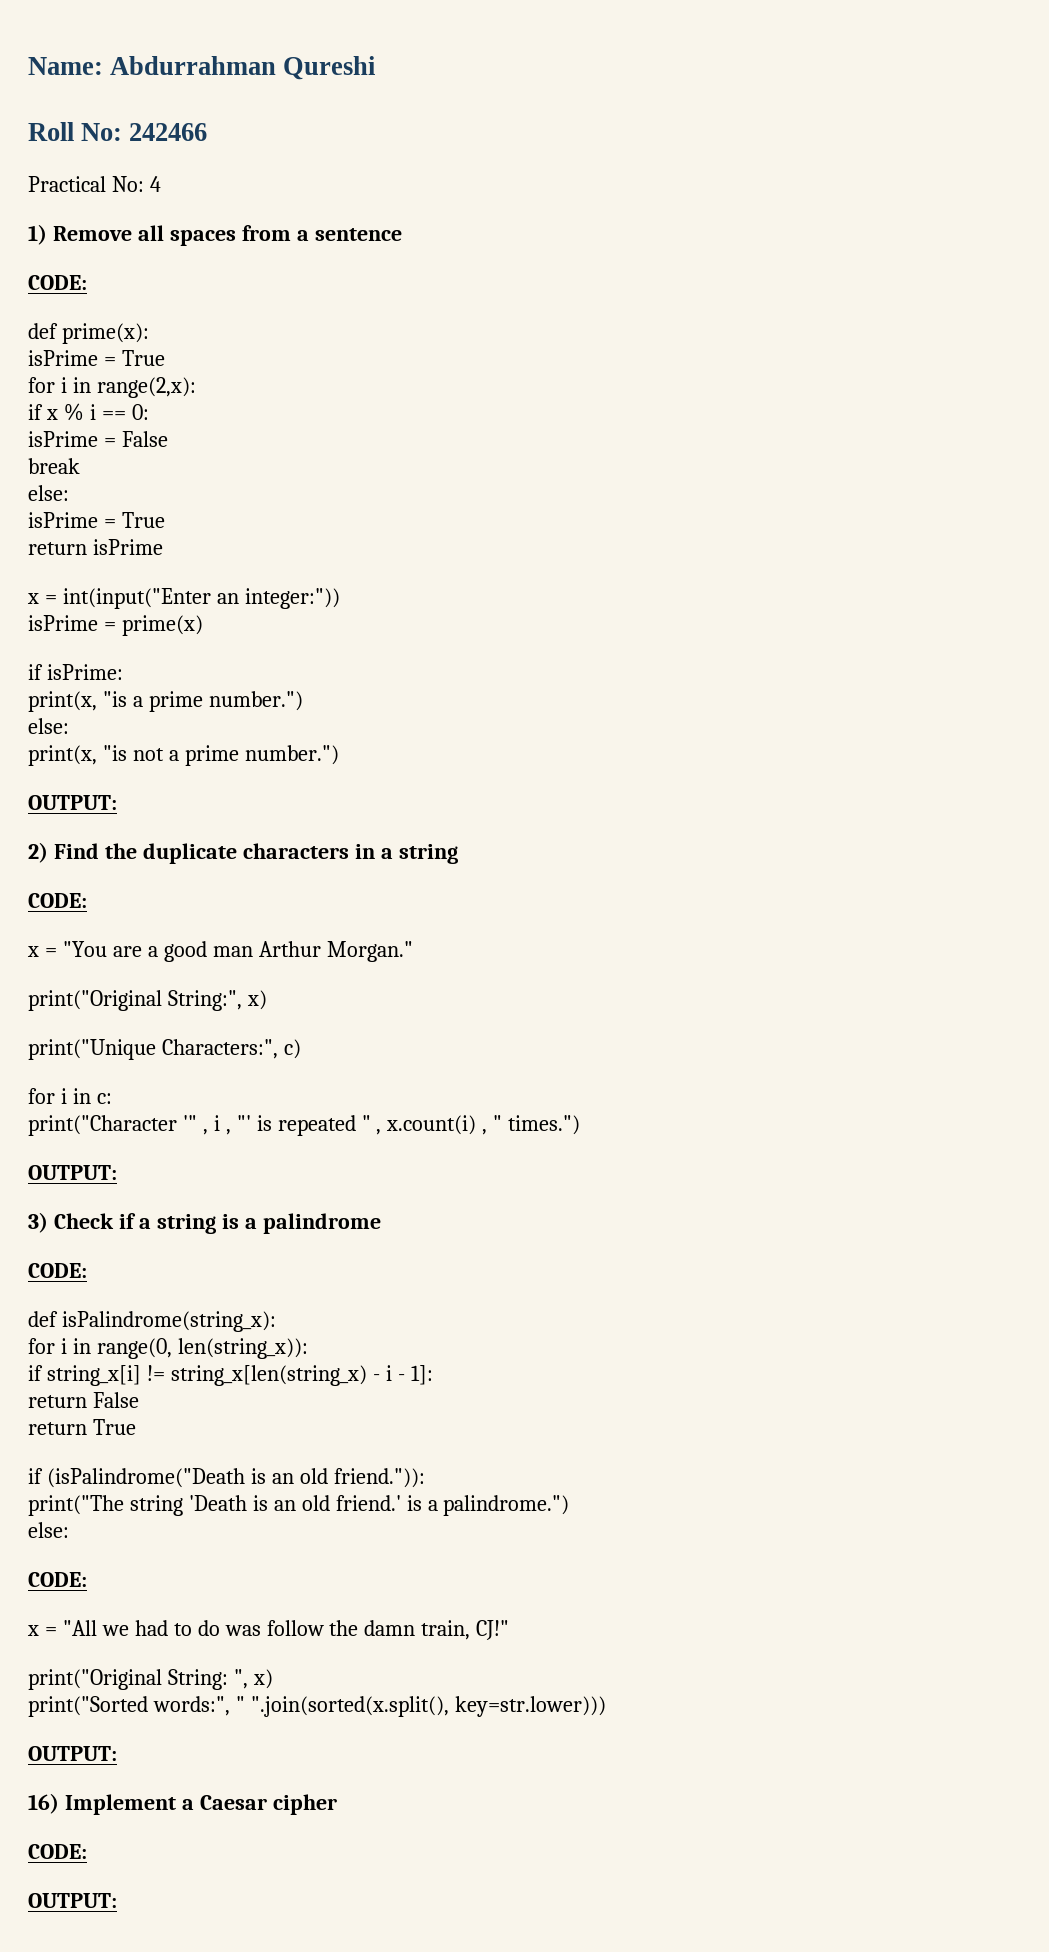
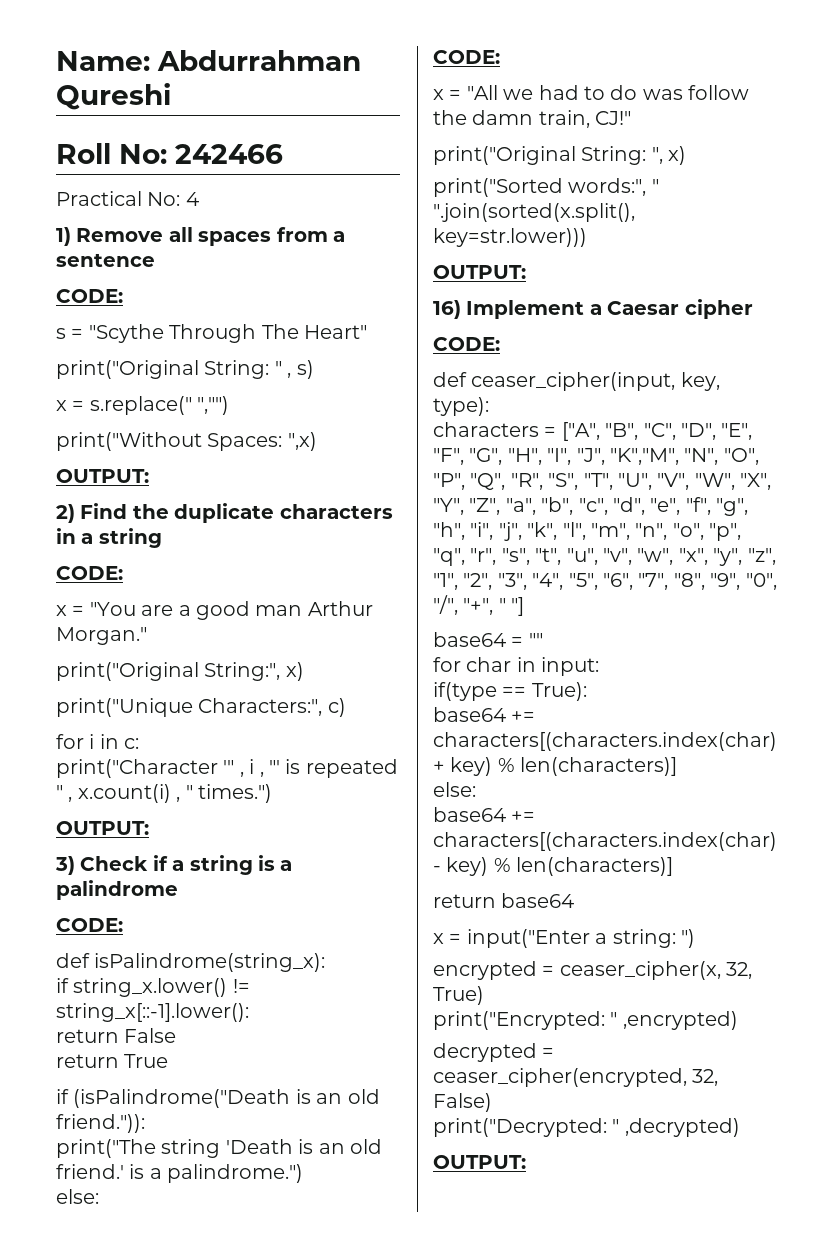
[28,323,149,344] [28,350,165,366] [28,377,196,398] [28,403,149,421] [28,431,168,447] [28,458,80,474] [28,485,69,501] [28,512,165,528] [28,539,163,555] [27,588,340,609] [28,615,203,636] [28,664,123,680] [28,691,303,712] [28,718,69,734] [28,745,339,766] def prime(x): // isPrime = True // for i in range(2,x): // if x % i == 0: // isPrime = False // break // else: // isPrime = True // return isPrime // x = int(input("Enter an integer:")) // isPrime = prime(x) // if isPrime: // print(x, "is a prime number.") // else: // print(x, "is not a prime number.") -> [56,324,367,343] [56,360,314,379] [56,396,230,415] [56,432,317,451] s = "Scythe Through The Heart" // print("Original String: " , s) // x = s.replace(" ","") // print("Without Spaces: ",x)
[28,1338,308,1359] [28,1365,433,1386] for i in range(0, len(string_x)): // if string_x[i] != string_x[len(string_x) - i - 1]: -> [56,978,250,997] [56,1003,249,1022] if string_x.lower() != string_x[::-1].lower():
(87, 1851) none -> [433,372,720,391] [433,397,489,416] [433,422,753,441] [433,448,759,465] [433,473,772,490] [433,497,749,516] [433,522,742,541] [433,548,776,566] [433,573,777,590] [433,595,525,616] [433,632,543,647] [433,657,600,676] [433,682,587,701] [433,707,536,722] [433,732,777,751] [433,757,678,776] [433,782,476,797] [433,807,536,822] [433,832,777,851] [433,857,674,876] [433,893,575,908] [433,929,695,948] [433,961,753,980] [433,986,484,1005] [433,1011,738,1030] [433,1043,555,1062] [433,1068,719,1087] [433,1093,492,1112] [433,1118,740,1137] // def ceaser_cipher(input, key, type): // characters = ["A", "B", "C", "D", "E", "F", "G", "H", "I", "J", "K","M", "N", "O", "P", "Q", "R", "S", "T", "U", "V", "W", "X", "Y", "Z", "a", "b", "c", "d", "e", "f", "g", "h", "i", "j", "k", "l", "m", "n", "o", "p", "q", "r", "s", "t", "u", "v", "w", "x", "y", "z", "1", "2", "3", "4", "5", "6", "7", "8", "9", "0", "/", "+", " "] // base64 = "" // for char in input: // if(type == True): // base64 += characters[(characters.index(char) + key) % len(characters)] // else: // base64 += characters[(characters.index(char) - key) % len(characters)] // return base64 // x = input("Enter a string: ") // encrypted = ceaser_cipher(x, 32, True) // print("Encrypted: " ,encrypted) // decrypted = ceaser_cipher(encrypted, 32, False) // print("Decrypted: " ,decrypted)

